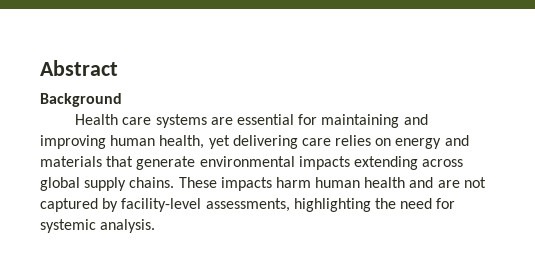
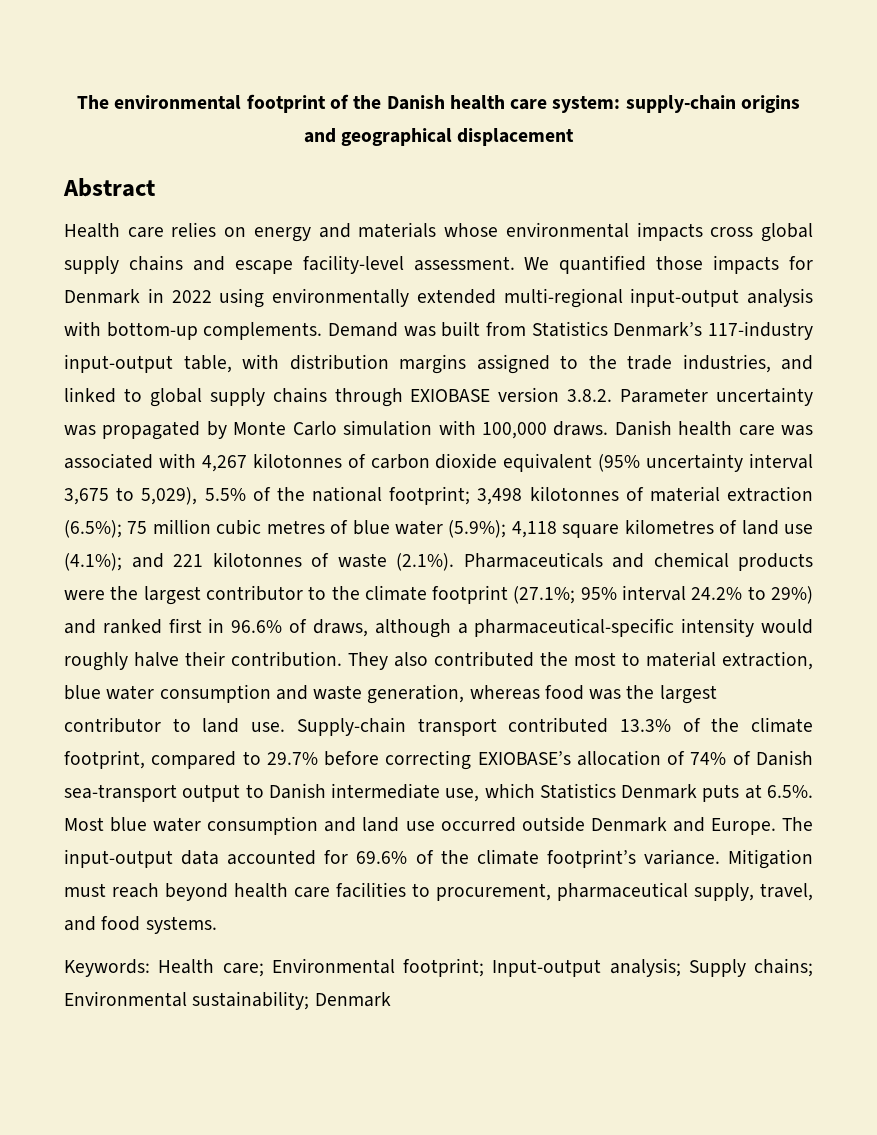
(40, 68) none -> [77,94,800,113] [303,128,575,146] The environmental footprint of the Danish health care system: supply-chain origins and geographical displacement //
[40,93,122,107] // Background -> (155, 187) none
[155,114,428,128] [40,135,331,149] systems are essential for maintaining and improving human health, yet delivering care -> (164, 232) none
[106,156,464,170] [40,177,486,191] [40,198,456,212] [40,219,156,233] that generate environmental impacts extending across global supply chains. These impacts harm human health and are not captured by facility-level assessments, highlighting the need for systemic analysis. -> [444,222,814,242] [64,255,813,274] [64,288,813,308] [64,321,813,340] [64,354,813,374] [64,387,813,407] [64,420,813,440] [64,453,813,472] [64,486,813,505] [64,519,814,538] [64,552,813,571] [64,585,813,605] [64,618,813,638] [64,651,813,671] [64,684,717,704] [64,717,814,736] [64,750,813,770] [64,783,813,802] [64,816,813,835] [64,849,814,869] [64,882,813,901] [64,916,217,934] [64,958,813,977] [64,991,391,1010] whose environmental impacts cross global supply chains and escape facility-level assessment. We quantified those impacts for Denmark in 2022 using environmentally extended multi-regional input-output analysis with bottom-up complements. Demand was built from Statistics Denmark’s 117-industry input-output table, with distribution margins assigned to the trade industries, and linked to global supply chains through EXIOBASE version 3.8.2. Parameter uncertainty was propagated by Monte Carlo simulation with 100,000 draws. Danish health care was associated with 4,267 kilotonnes of carbon dioxide equivalent (95% uncertainty interval 3,675 to 5,029), 5.5% of the national footprint; 3,498 kilotonnes of material extraction (6.5%); 75 million cubic metres of blue water (5.9%); 4,118 square kilometres of land use (4.1%); and 221 kilotonnes of waste (2.1%). Pharmaceuticals and chemical products were the largest contributor to the climate footprint (27.1%; 95% interval 24.2% to 29%) and ranked first in 96.6% of draws, although a pharmaceutical-specific intensity would roughly halve their contribution. They also contributed the most to material extraction, blue water consumption and waste generation, whereas food was the largest contributor to land use. Supply-chain transport contributed 13.3% of the climate footprint, compared to 29.7% before correcting EXIOBASE’s allocation of 74% of Danish sea-transport output to Danish intermediate use, which Statistics Denmark puts at 6.5%. Most blue water consumption and land use occurred outside Denmark and Europe. The input-output data accounted for 69.6% of the climate footprint’s variance. Mitigation must reach beyond health care facilities to procurement, pharmaceutical supply, travel, and food systems. // Keywords: Health care; Environmental footprint; Input-output analysis; Supply chains; Environmental sustainability; Denmark

